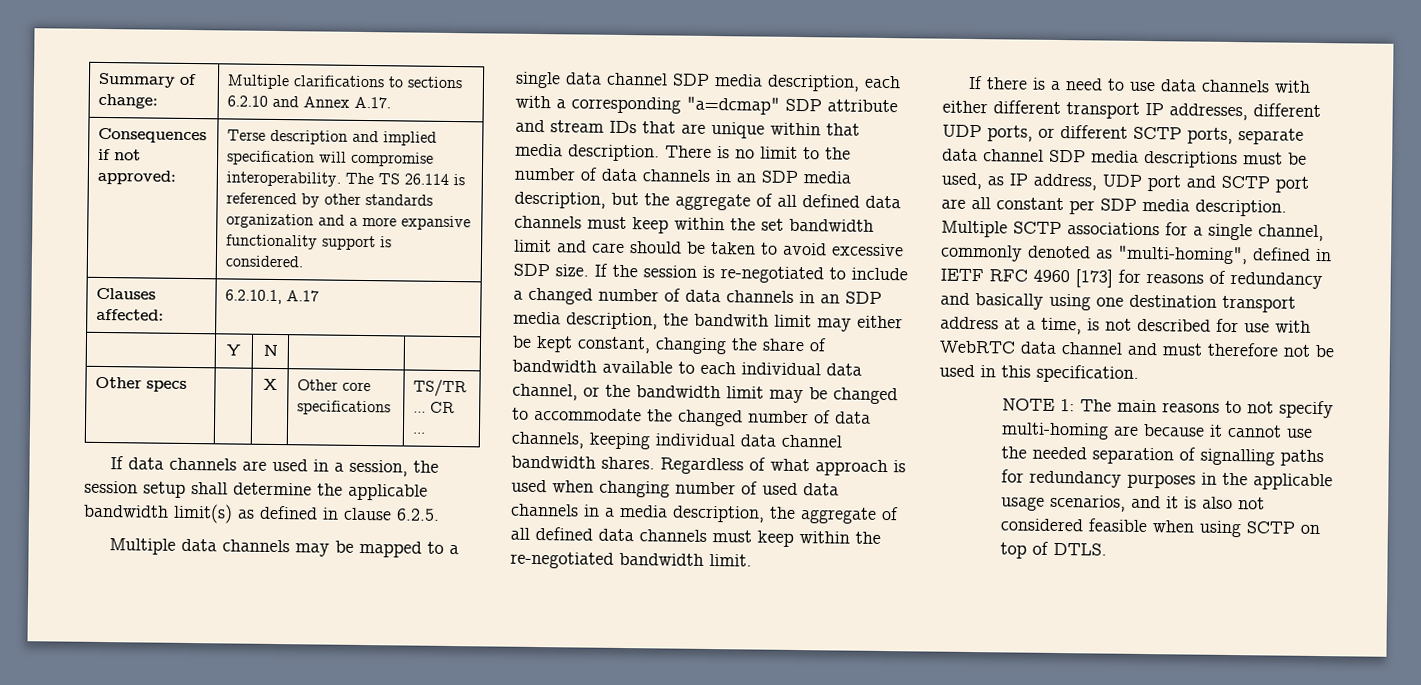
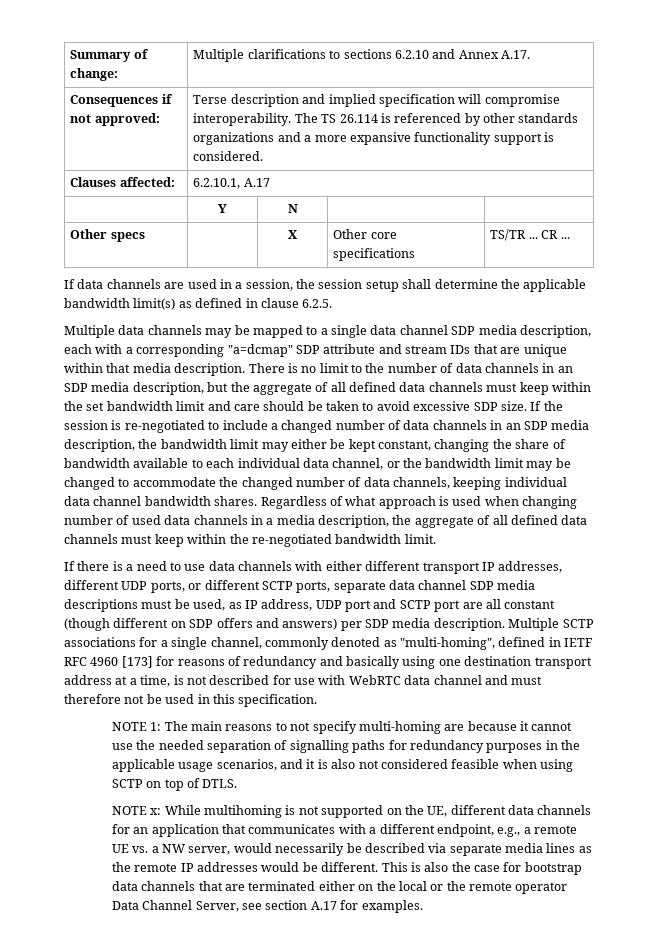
[225,213,314,229] organization -> [193,132,275,145] organizations
[694,313,769,327] bandwith -> [160,439,227,449] bandwidth
(1064, 204) none -> [64,618,338,631] (though different on SDP offers and answers)
(1107, 549) none -> [111,805,592,818] [111,824,578,837] [111,843,592,856] [111,862,582,875] [111,881,568,894] [111,900,423,913] // NOTE x: While multihoming is not supported on the UE, different data channels for an application that communicates with a different endpoint, e.g., a remote UE vs. a NW server, would necessarily be described via separate media lines as the remote IP addresses would be different. This is also the case for bootstrap data channels that are terminated either on the local or the remote operator Data Channel Server, see section A.17 for examples.

